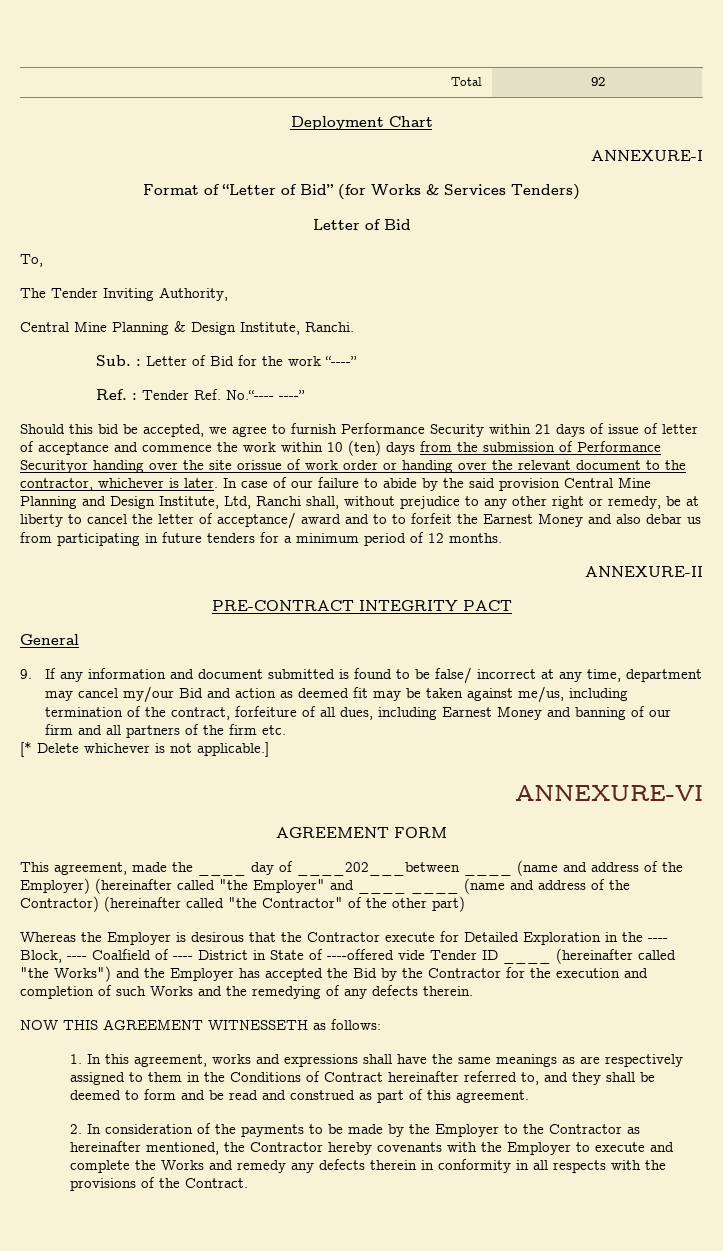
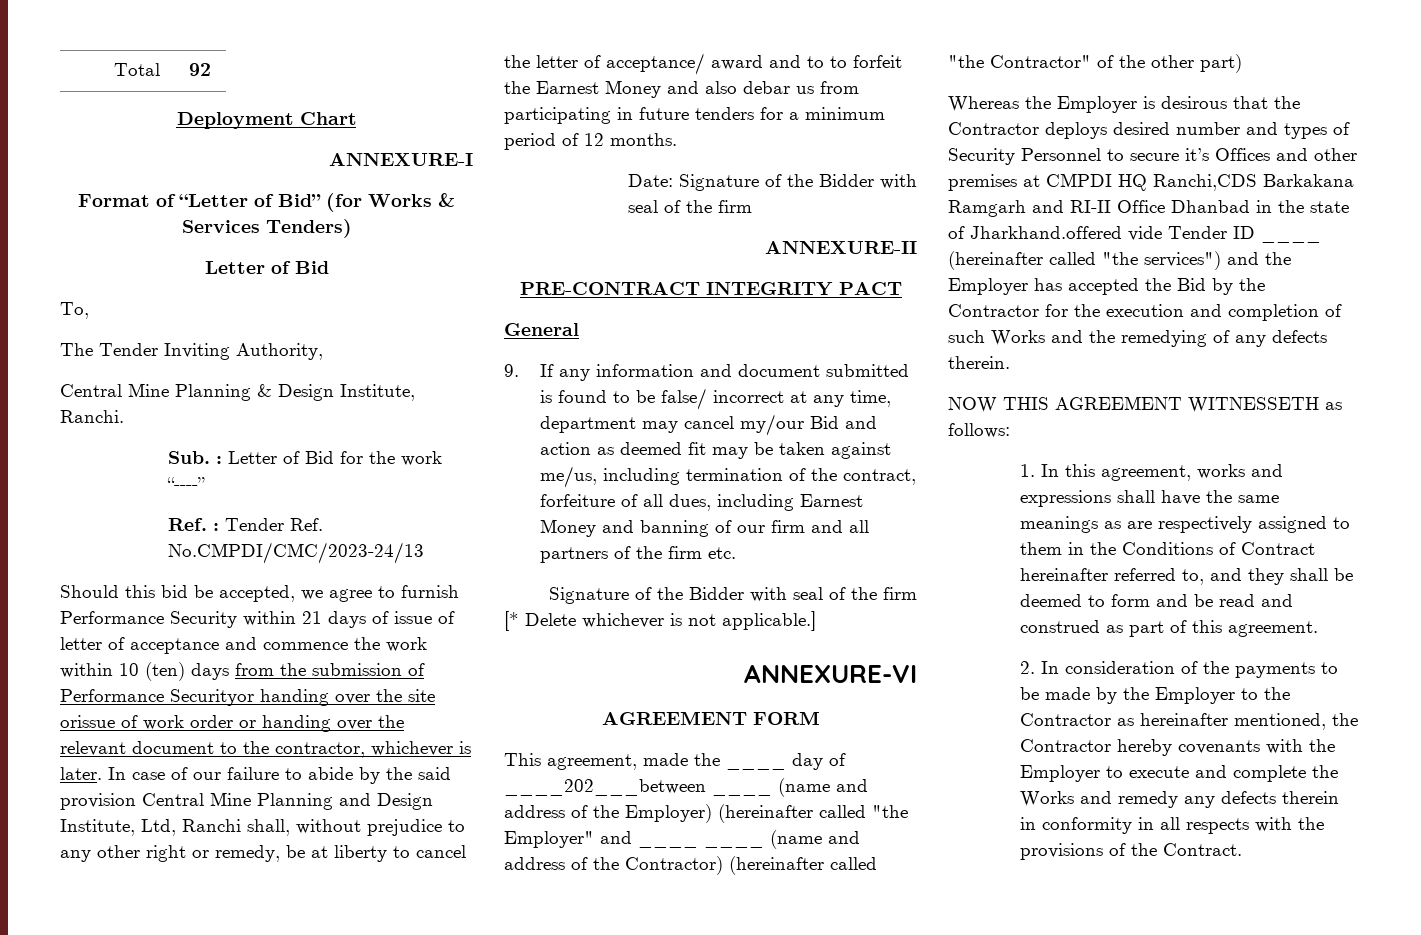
[225,390,305,400] No.“---- ----” -> [168,542,425,564] No.CMPDI/CMC/2023-24/13
(502, 538) none -> [627,174,917,191] [627,200,752,213] // Date: Signature of the Bidder with seal of the firm
(287, 730) none -> [549,587,917,604] // Signature of the Bidder with seal of the firm
[385,931,668,945] [20,949,394,963] execute for Detailed Exploration in the ---- Block, ---- Coalfield of ---- District in State of ----offered -> [1045,122,1350,139] [948,148,1357,165] [948,173,1354,191] [948,200,1349,217] [948,226,1122,239] deploys desired number and types of Security Personnel to secure it’s Offices and other premises at CMPDI HQ Ranchi,CDS Barkakana Ramgarh and RI-II Office Dhanbad in the state of Jharkhand.offered
[54,966,111,982] Works") -> [1144,251,1221,270] services")

